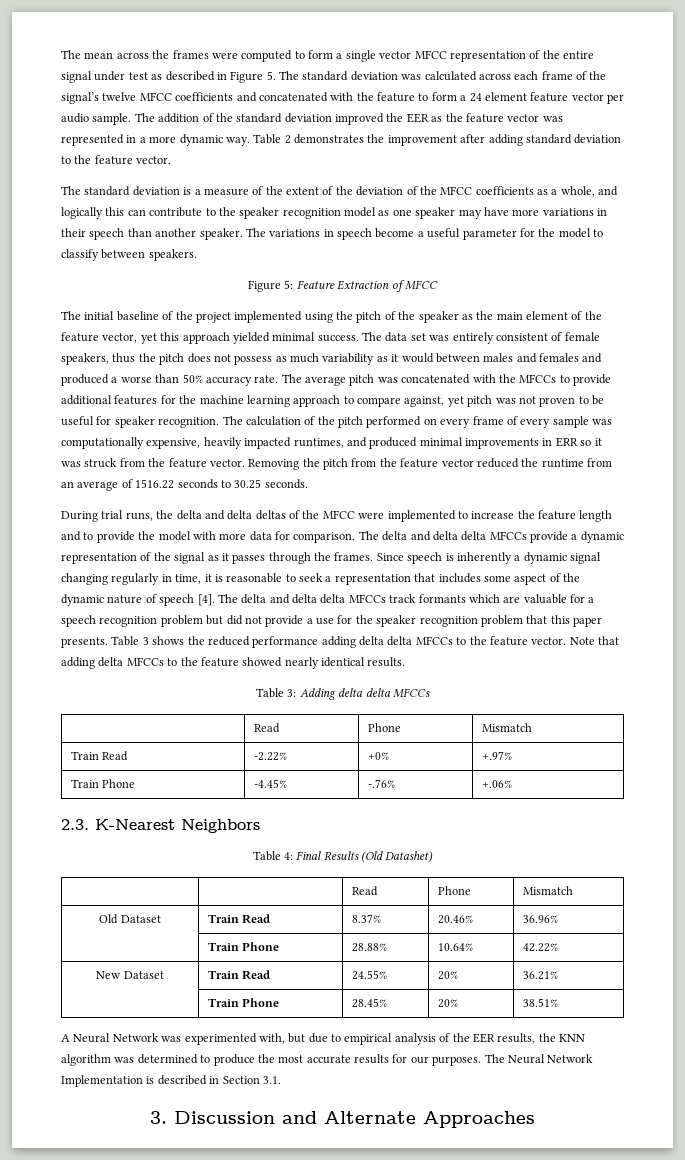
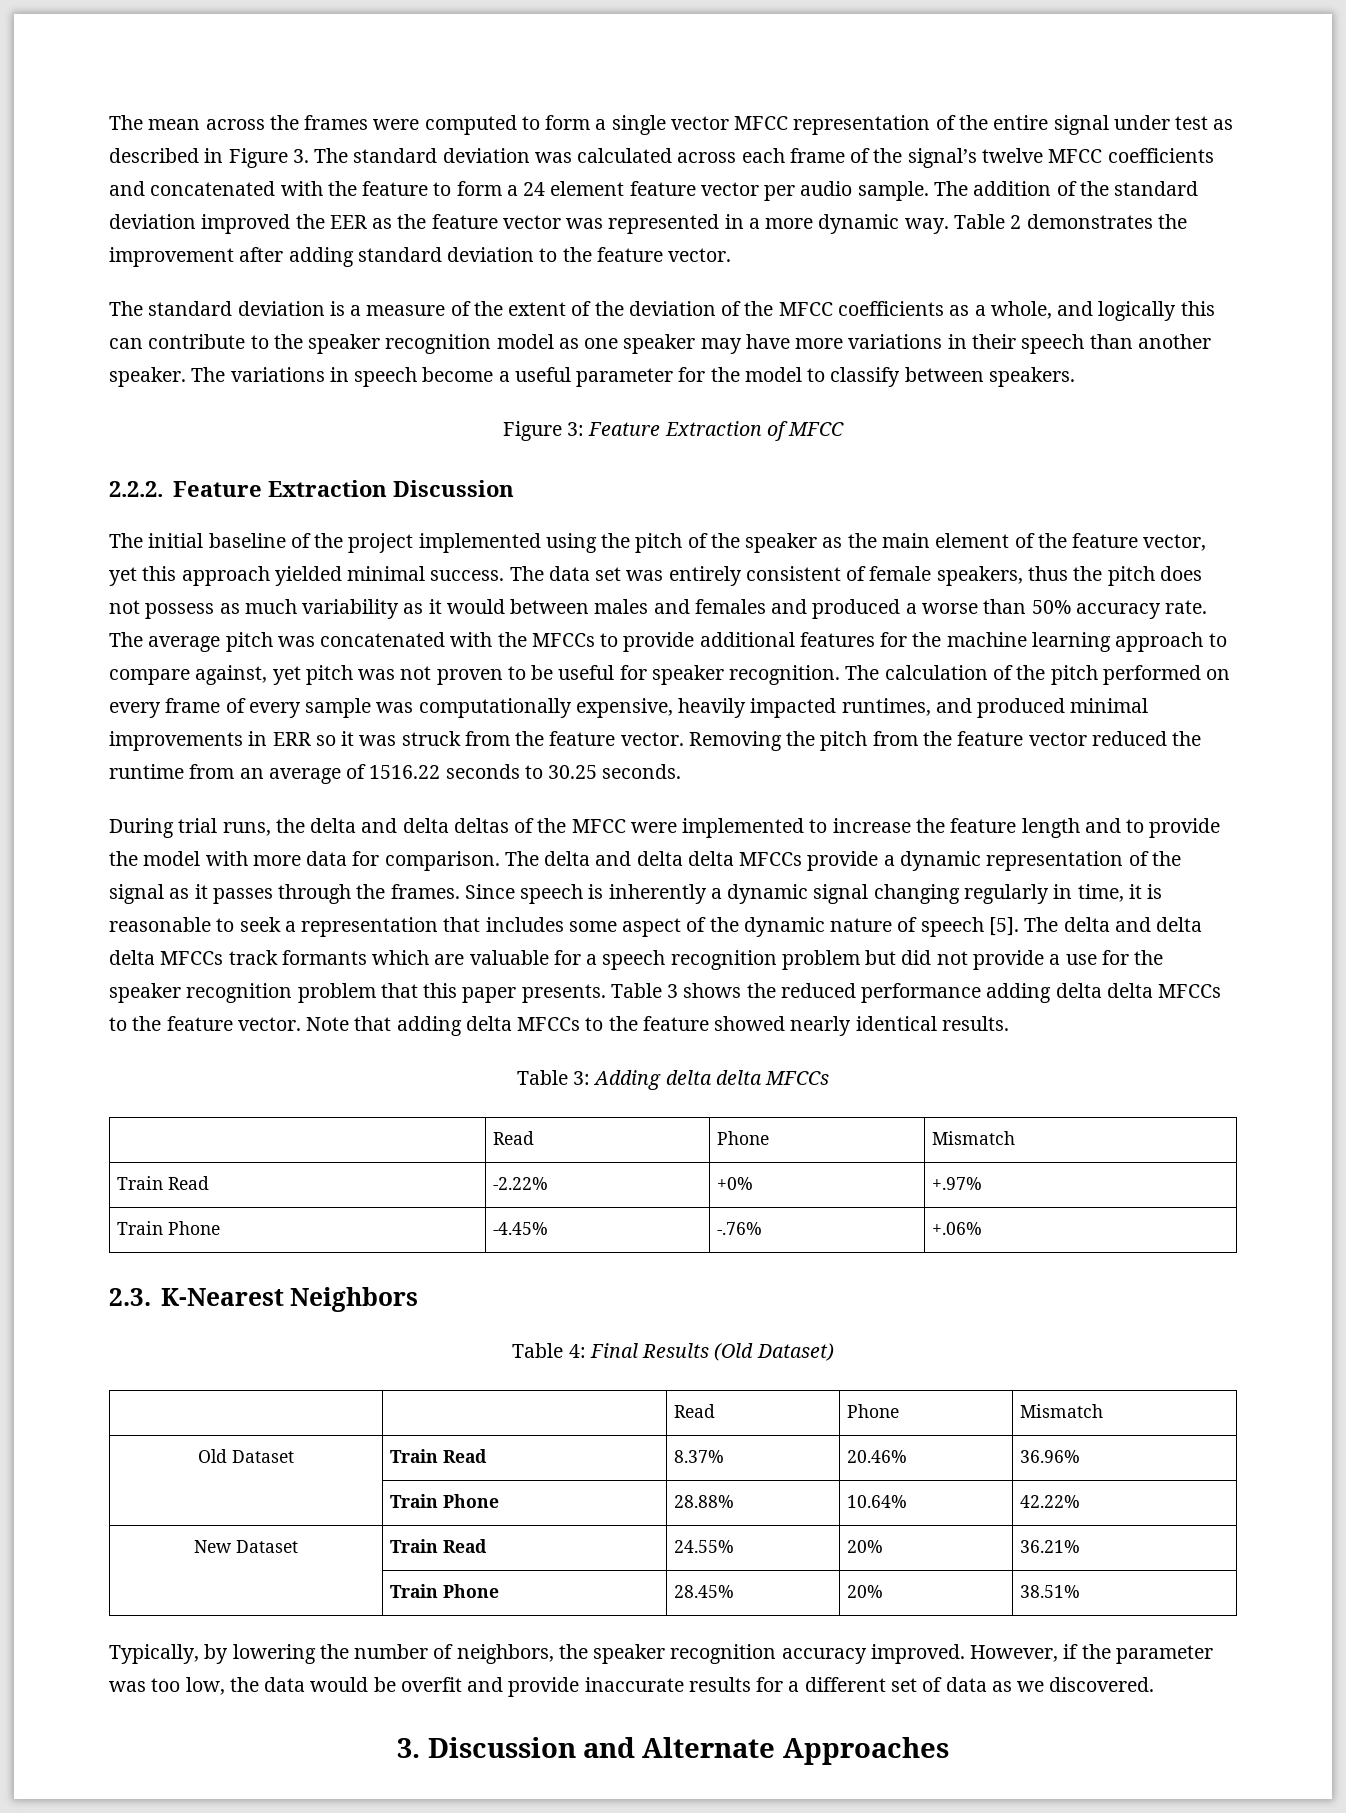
[266,71,276,80] 5. -> [292,149,309,163] 3.
[284,280,294,289] 5: -> [567,422,585,436] 3:
(438, 285) none -> [109,480,514,497] // 2.2.2. Feature Extraction Discussion
[197,594,215,606] [4]. -> [988,917,1019,936] [5].
[385,851,434,863] Datashet) -> [756,1343,834,1361] Dataset)
[61,1033,585,1045] [61,1054,594,1066] [61,1075,281,1087] A Neural Network was experimented with, but due to empirical analysis of the EER results, the KNN algorithm was determined to produce the most accurate results for our purposes. The Neural Network Implementation is described in Section 3.1. -> [109,1644,1213,1664] [109,1677,1155,1697] Typically, by lowering the number of neighbors, the speaker recognition accuracy improved. However, if the parameter was too low, the data would be overfit and provide inaccurate results for a different set of data as we discovered.

